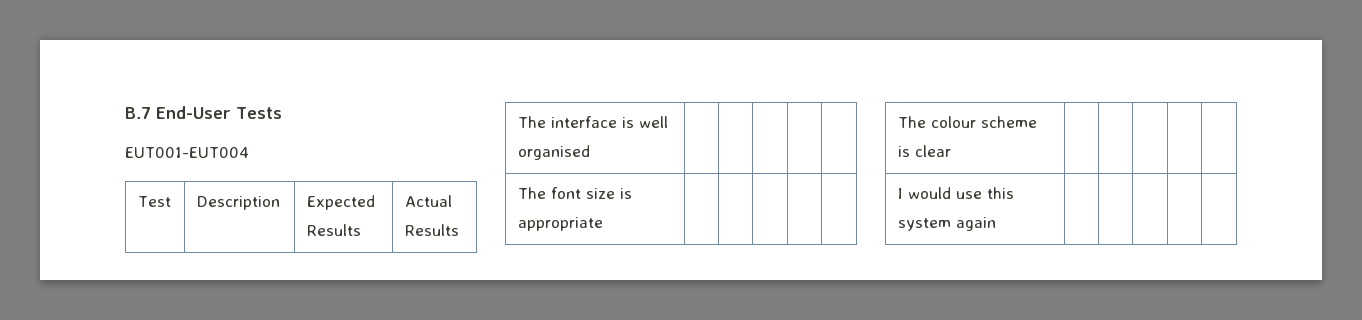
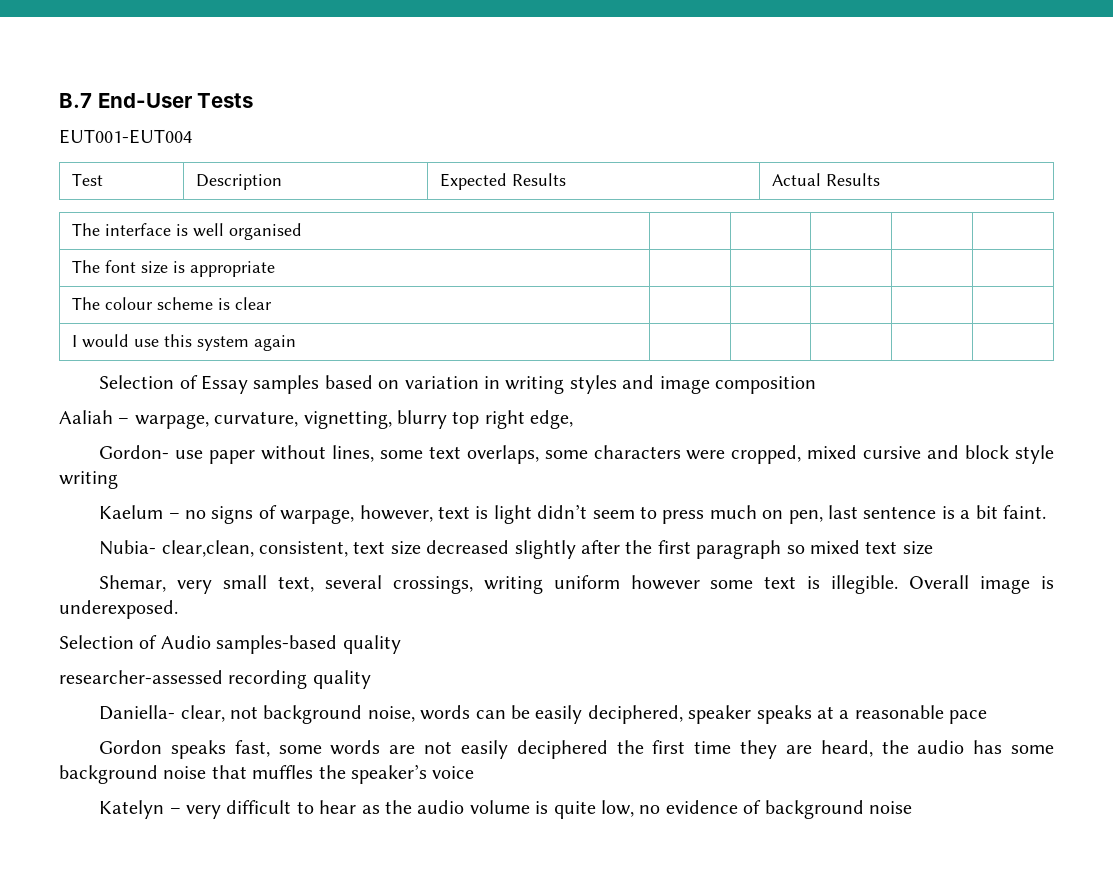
(996, 224) none -> [99,375,816,394] [59,410,574,429] [99,445,1054,464] [59,471,118,489] [99,504,1046,524] [99,540,933,559] [99,575,1055,594] [59,600,178,619] [59,635,401,654] [59,670,371,689] [99,705,988,724] [99,740,1054,759] [59,764,475,784] [99,800,912,819] // Selection of Essay samples based on variation in writing styles and image composition // Aaliah – warpage, curvature, vignetting, blurry top right edge, // Gordon- use paper without lines, some text overlaps, some characters were cropped, mixed cursive and block style writing // Kaelum – no signs of warpage, however, text is light didn’t seem to press much on pen, last sentence is a bit faint. // Nubia- clear,clean, consistent, text size decreased slightly after the first paragraph so mixed text size // Shemar, very small text, several crossings, writing uniform however some text is illegible. Overall image is underexposed. // Selection of Audio samples-based quality // researcher-assessed recording quality // Daniella- clear, not background noise, words can be easily deciphered, speaker speaks at a reasonable pace // Gordon speaks fast, some words are not easily deciphered the first time they are heard, the audio has some background noise that muffles the speaker’s voice // Katelyn – very difficult to hear as the audio volume is quite low, no evidence of background noise

